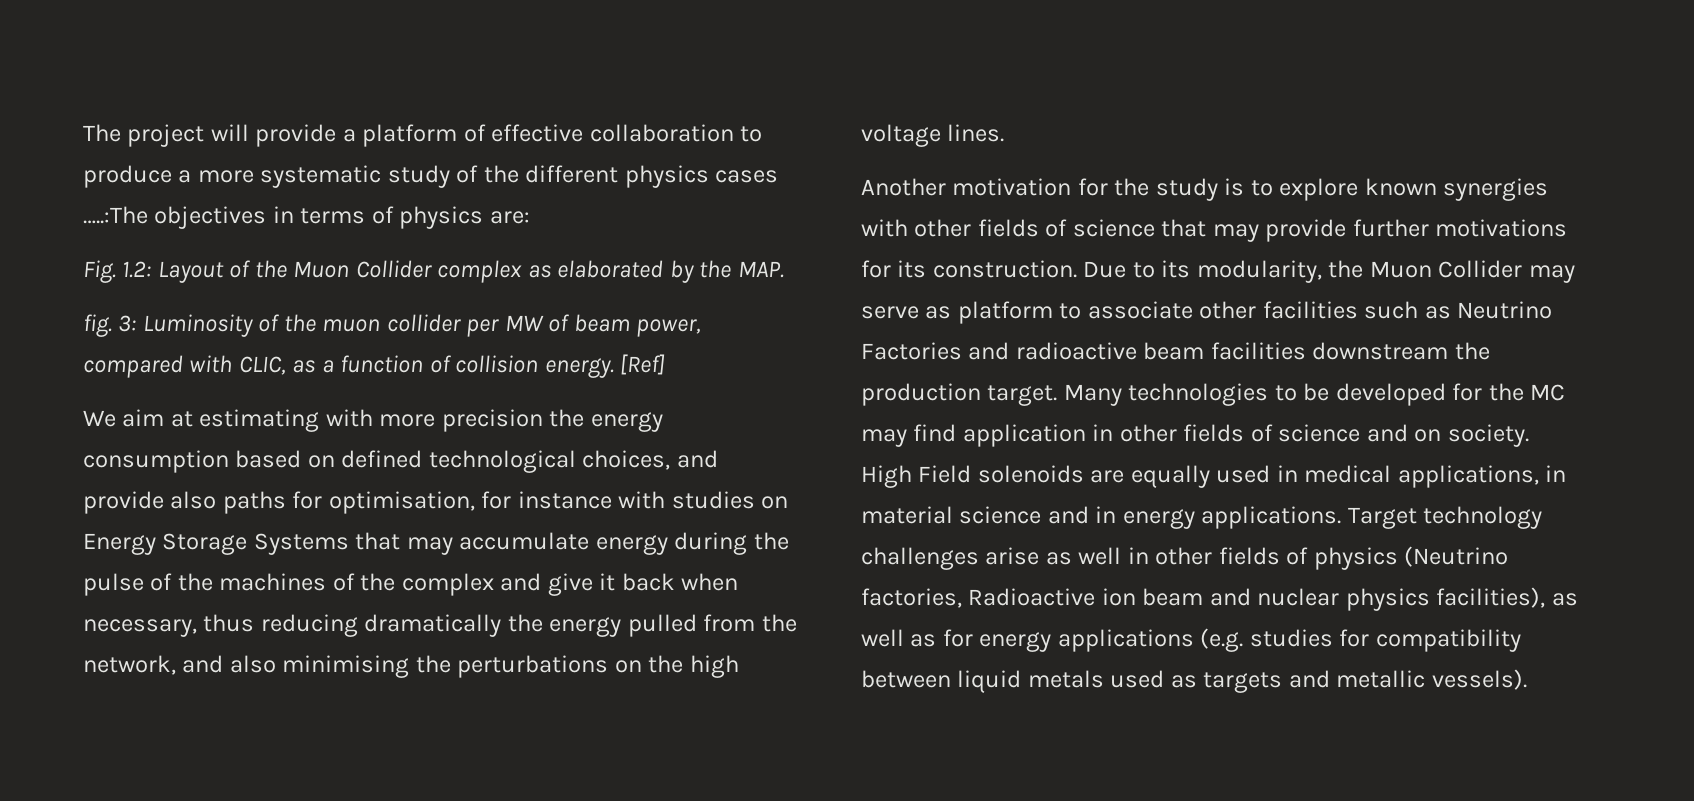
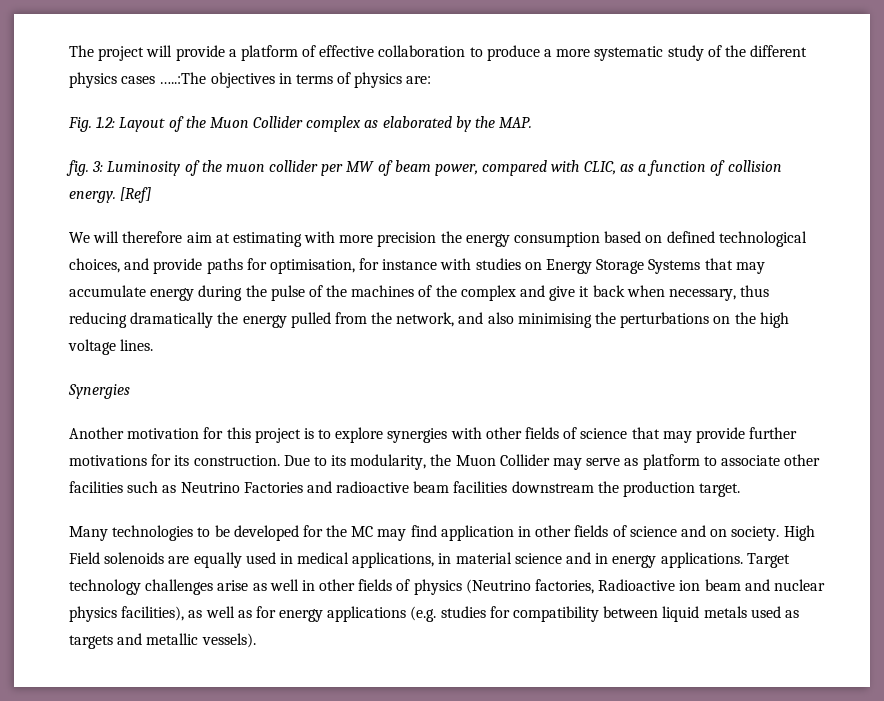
(116, 418) none -> [93,231,183,243] will therefore
[170,491,217,509] also -> (203, 266) none
(1005, 133) none -> [68,384,130,399] // Synergies
[1114,178,1218,201] the study -> [226,427,301,443] this project
[1364,178,1437,196] known -> (384, 435) none
(1058, 395) none -> (741, 490) //

